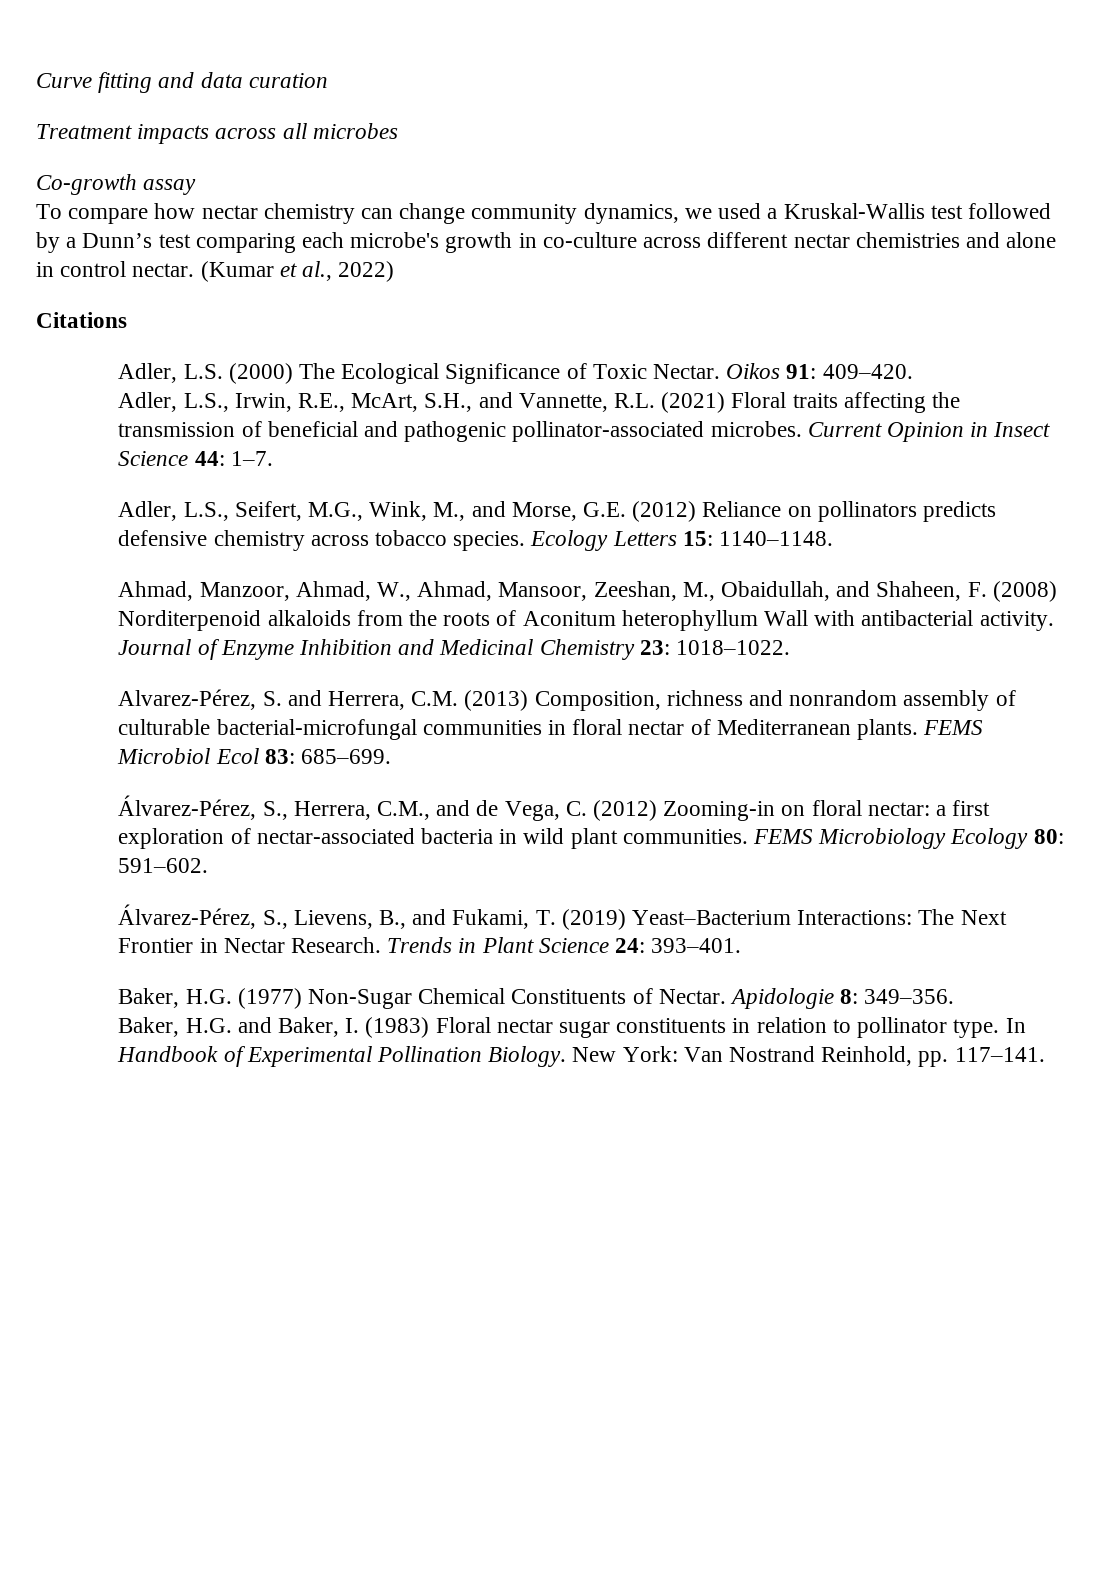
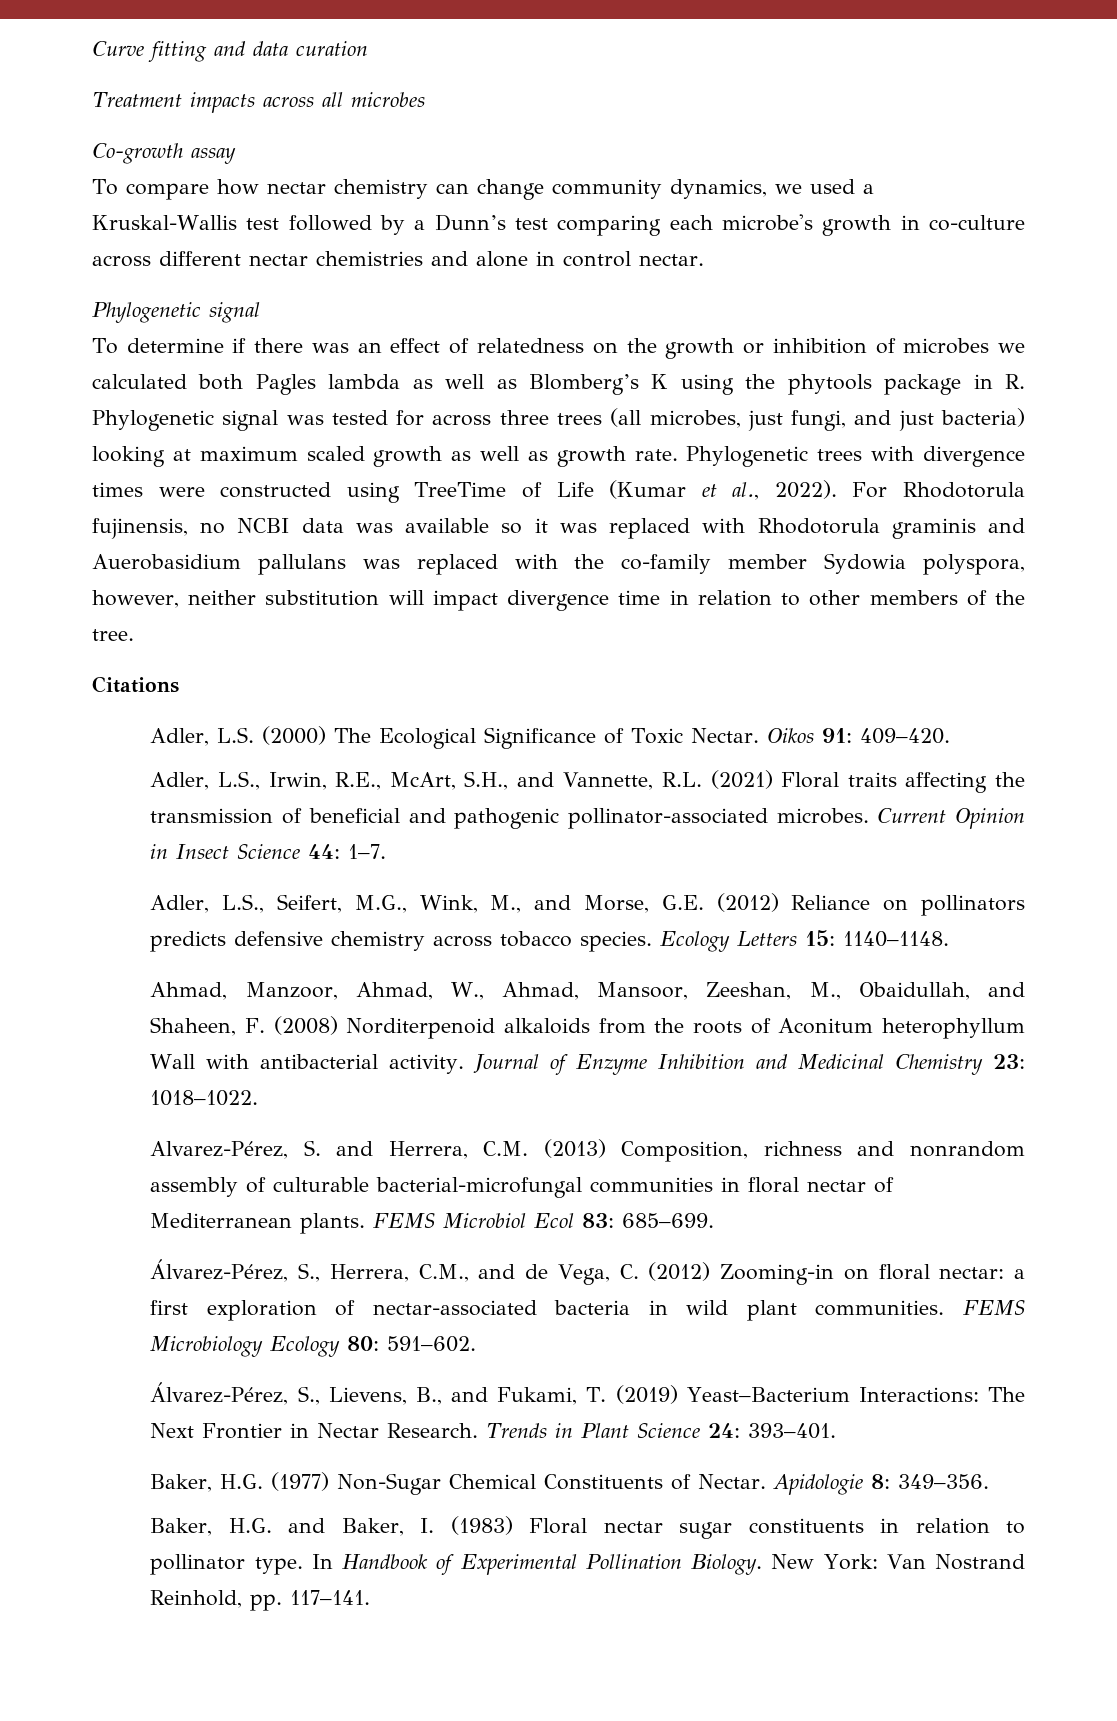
[200,261,395,282] (Kumar et al., 2022) -> [92,302,260,323] [92,338,1025,359] [92,374,1025,395] [92,408,1026,431] [92,446,1025,467] [92,480,1025,503] [92,518,1026,539] [92,553,1026,575] [92,590,1026,611] [92,629,134,641] // Phylogenetic signal // To determine if there was an effect of relatedness on the growth or inhibition of microbes we calculated both Pagles lambda as well as Blomberg’s K using the phytools package in R. Phylogenetic signal was tested for across three trees (all microbes, just fungi, and just bacteria) looking at maximum scaled growth as well as growth rate. Phylogenetic trees with divergence times were constructed using TreeTime of Life (Kumar et al., 2022). For Rhodotorula fujinensis, no NCBI data was available so it was replaced with Rhodotorula graminis and Auerobasidium pallulans was replaced with the co-family member Sydowia polyspora, however, neither substitution will impact divergence time in relation to other members of the tree.

